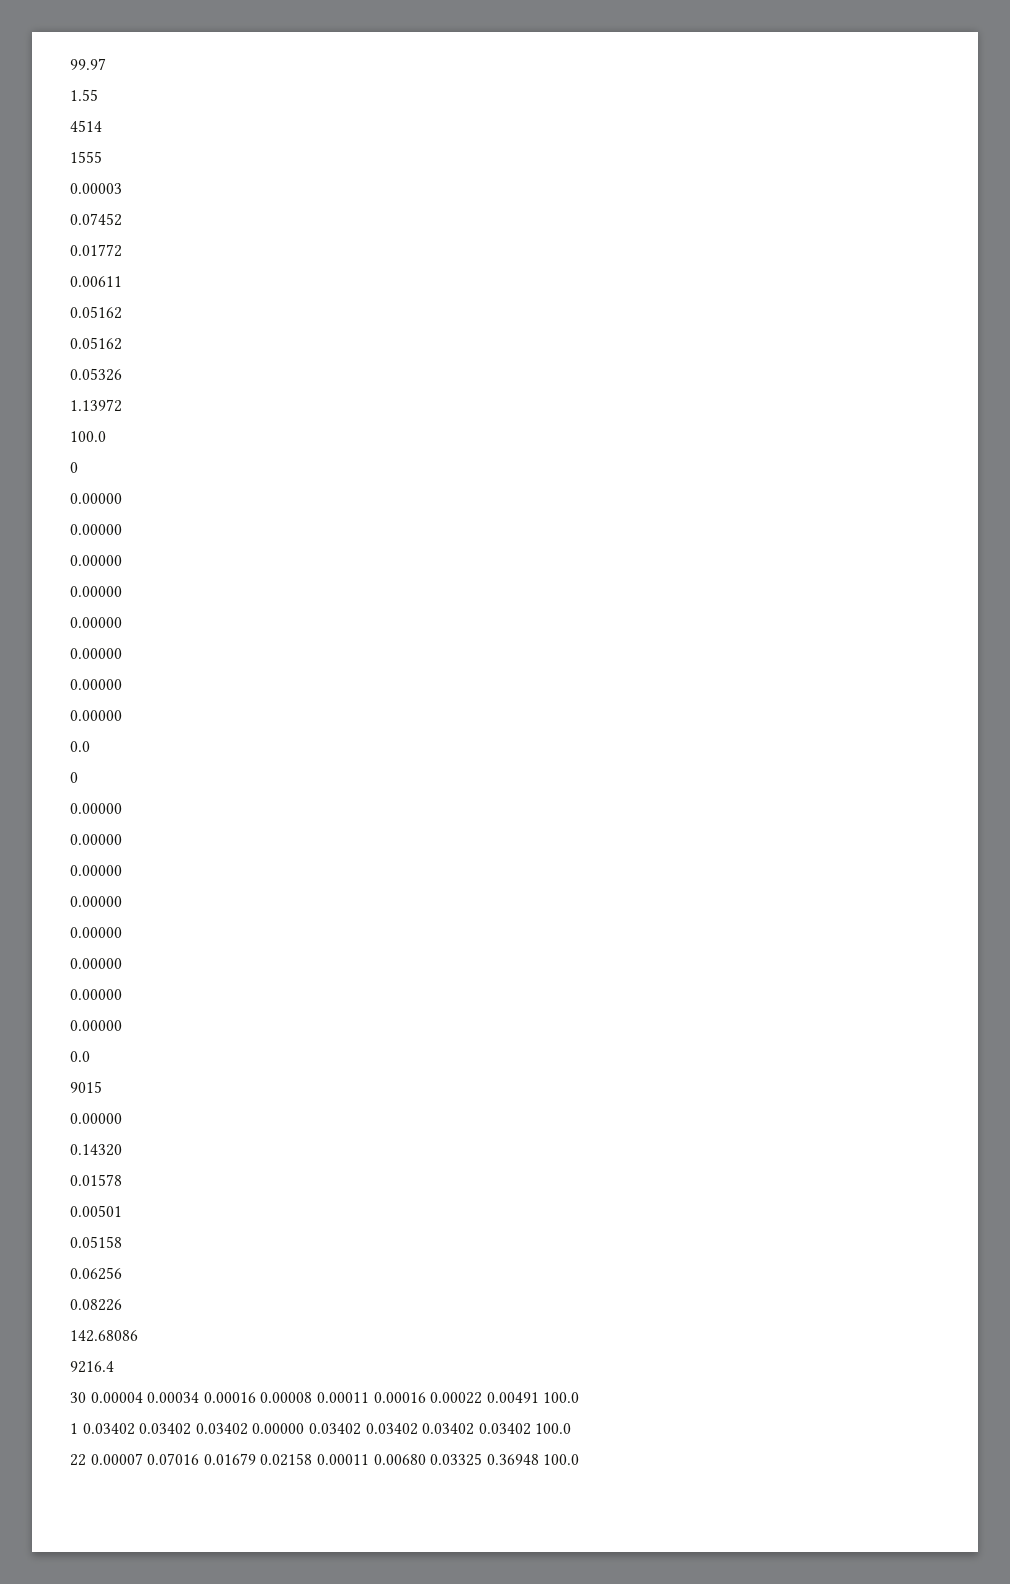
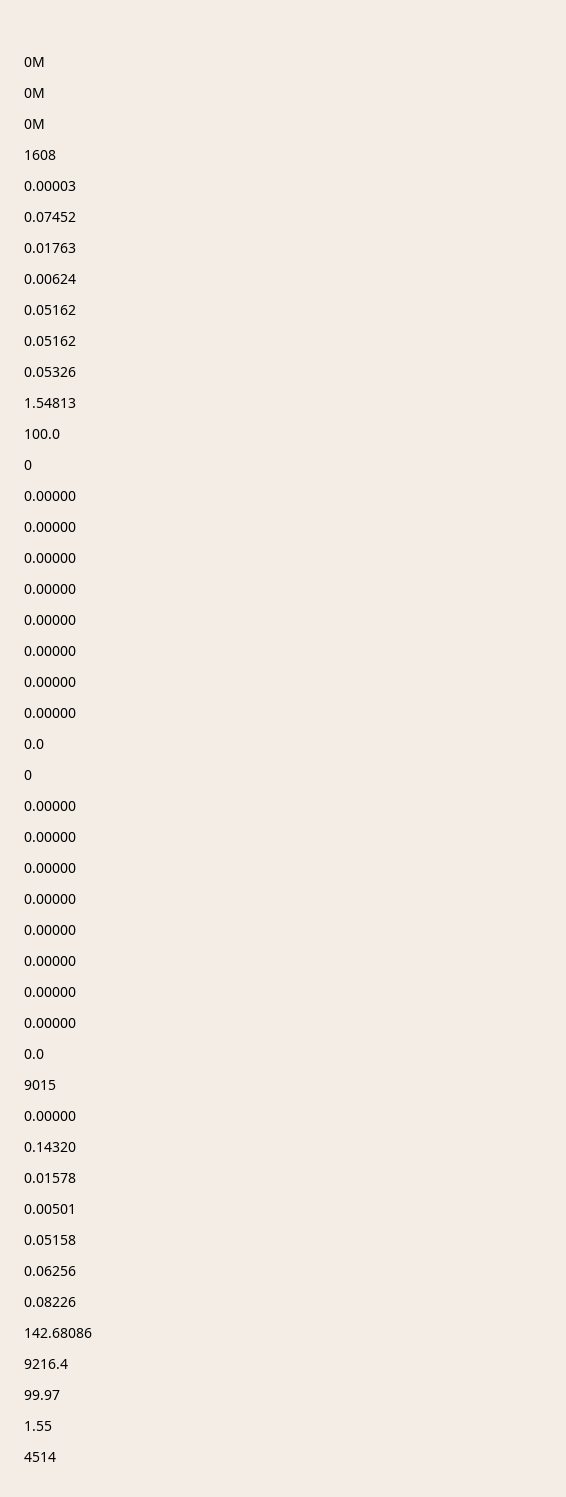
[70,58,106,70] [70,89,98,101] [70,120,102,132] [70,151,102,163] 99.97 // 1.55 // 4514 // 1555 -> [24,57,45,67] [24,88,45,98] [24,119,45,129] [24,150,56,160] 0M // 0M // 0M // 1608
[70,244,122,257] [70,276,122,287] 0.01772 // 0.00611 -> [24,243,76,253] [24,274,76,284] 0.01763 // 0.00624
[70,399,122,412] 1.13972 -> [24,398,76,408] 1.54813
[70,1392,580,1404] [70,1423,572,1435] [70,1453,580,1466] 30 0.00004 0.00034 0.00016 0.00008 0.00011 0.00016 0.00022 0.00491 100.0 // 1 0.03402 0.03402 0.03402 0.00000 0.03402 0.03402 0.03402 0.03402 100.0 // 22 0.00007 0.07016 0.01679 0.02158 0.00011 0.00680 0.03325 0.36948 100.0 -> [24,1390,60,1400] [24,1421,52,1431] [24,1452,56,1462] 99.97 // 1.55 // 4514

